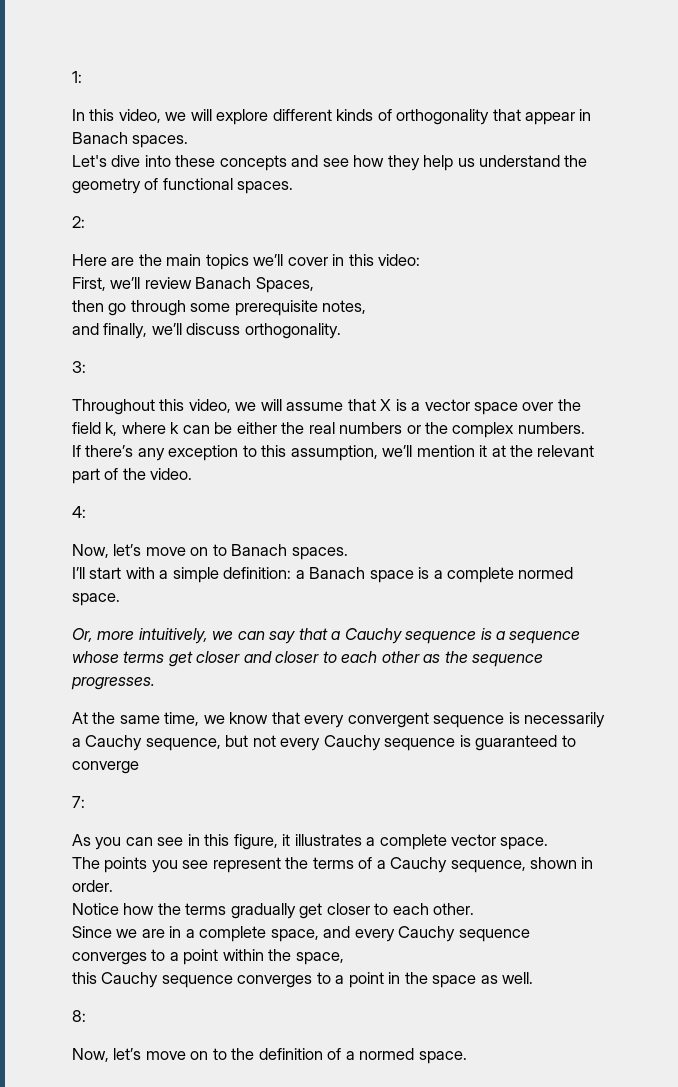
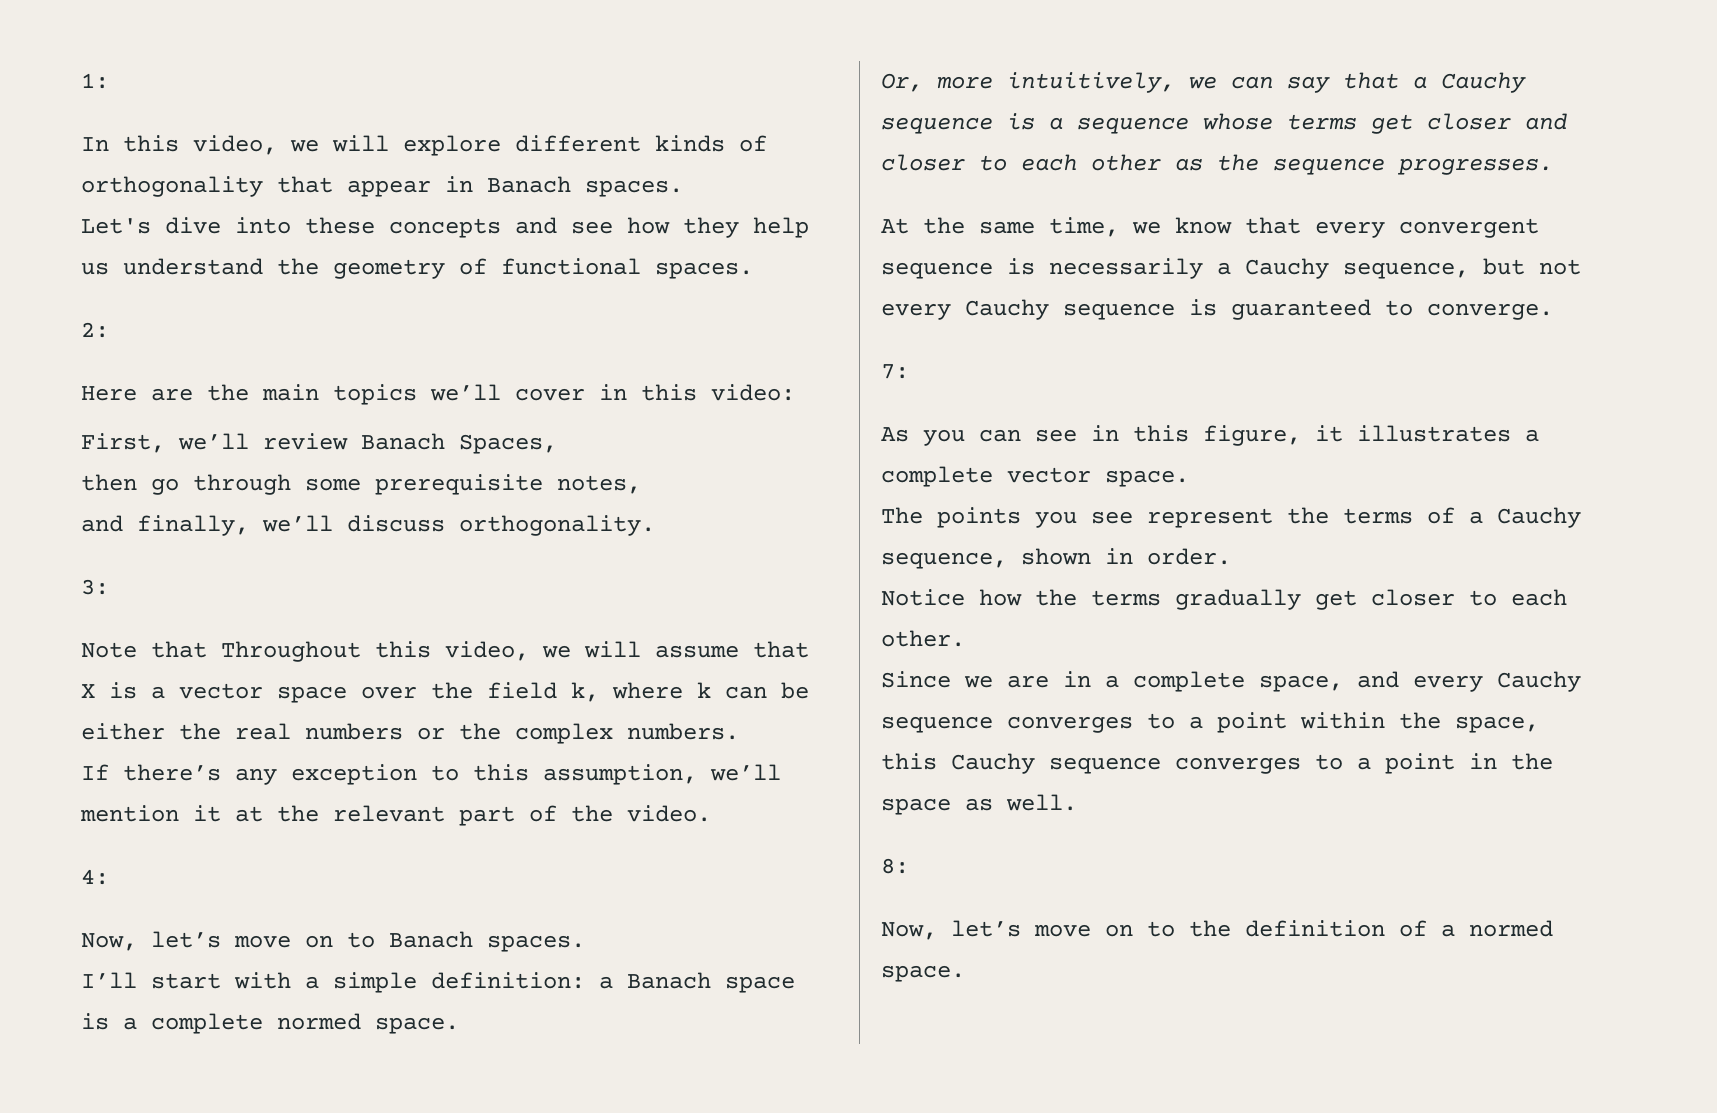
(86, 367) none -> [81,641,207,658] Note that
[72,761,139,774] converge -> [1427,303,1553,320] converge.

